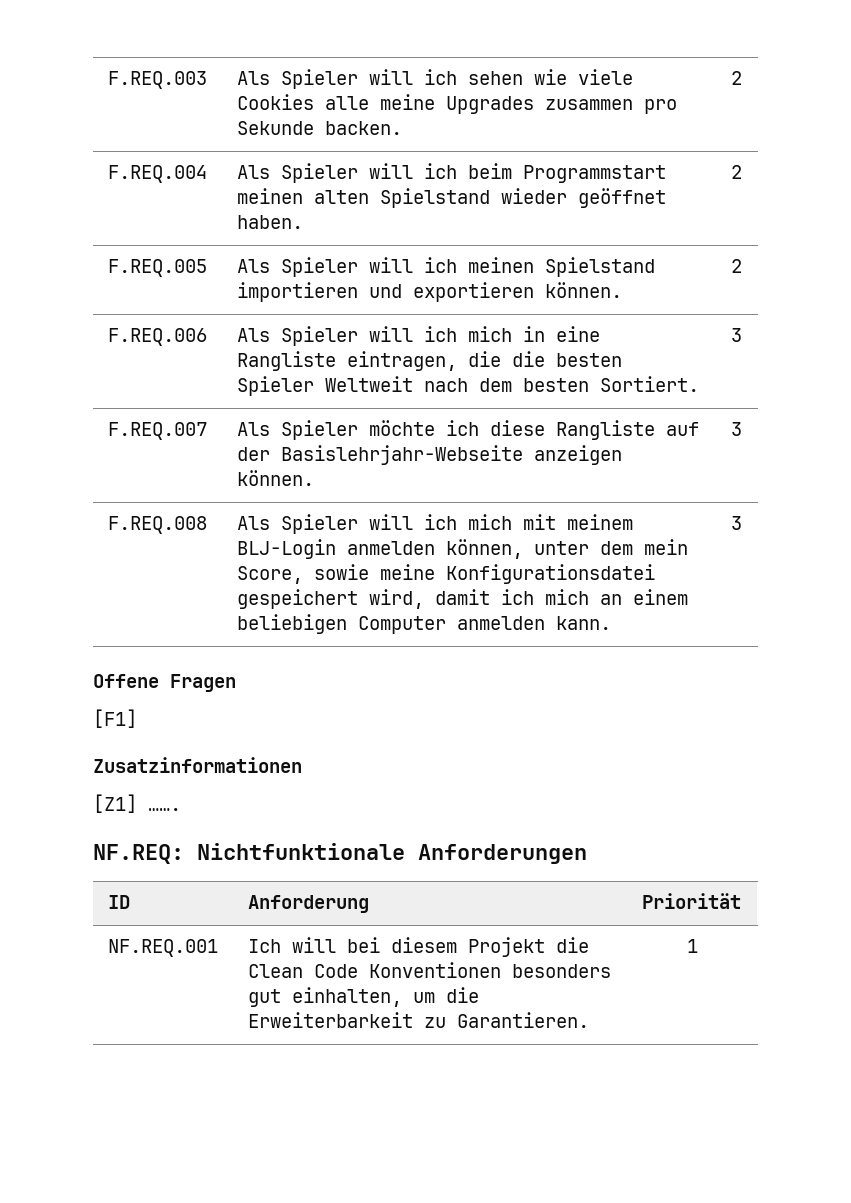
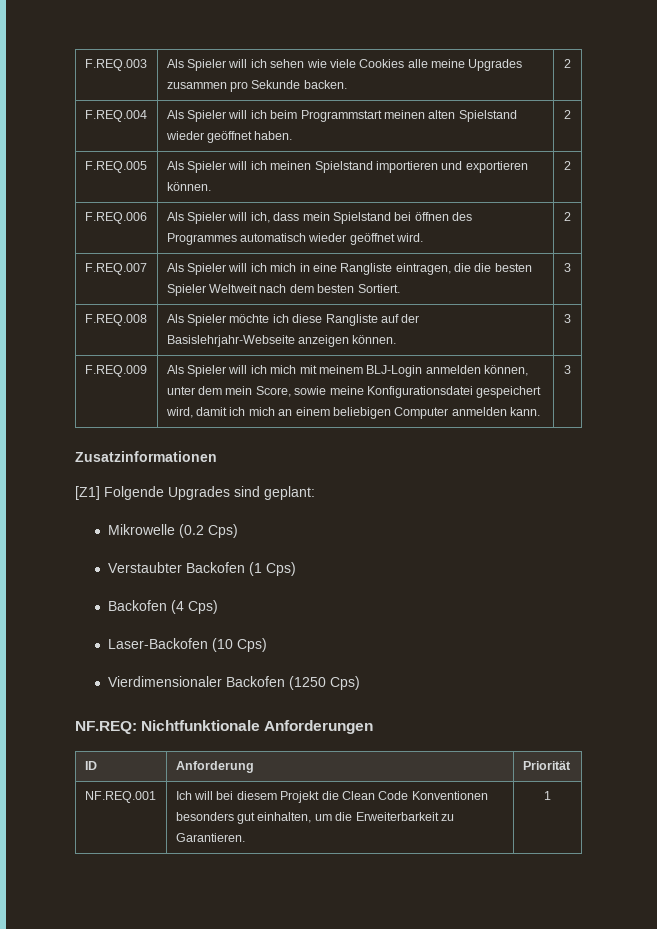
(207, 337) none -> [166,212,473,224] [166,233,424,245] [564,212,571,221] [84,263,147,275] | Als Spieler will ich, dass mein Spielstand bei öffnen des Programmes automatisch wieder geöffnet wird. | 2 // F.REQ.007
[107,422,207,440] F.REQ.007 -> [84,314,147,326] F.REQ.008
[107,516,207,534] F.REQ.008 -> [84,365,147,377] F.REQ.009
[93,674,236,692] [93,709,137,728] // Offene Fragen // [F1] -> (571, 369) none
[148,808,181,811] ……. -> [104,486,315,500] [107,524,238,538] [107,562,296,576] [107,600,218,614] [107,638,267,652] [107,676,360,690] Folgende Upgrades sind geplant: // Mikrowelle (0.2 Cps) // Verstaubter Backofen (1 Cps) // Backofen (4 Cps) // Laser-Backofen (10 Cps) // Vierdimensionaler Backofen (1250 Cps)

